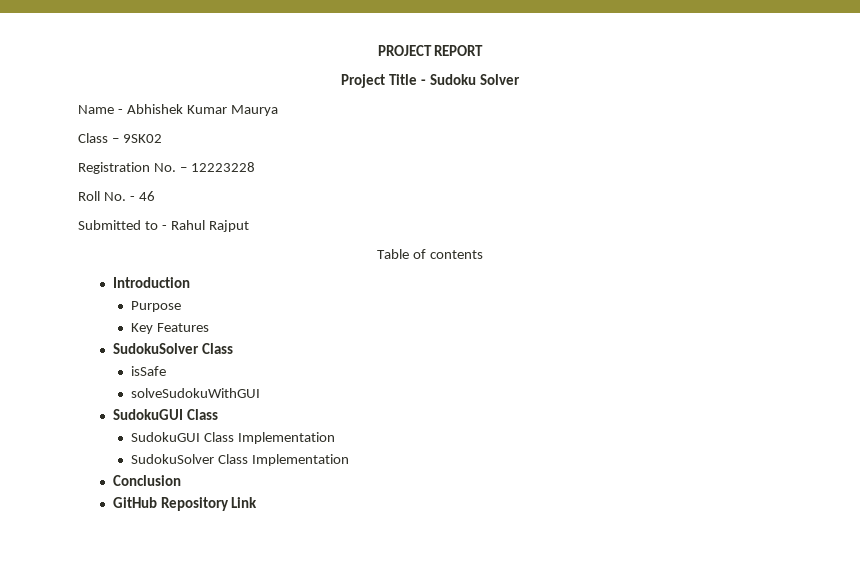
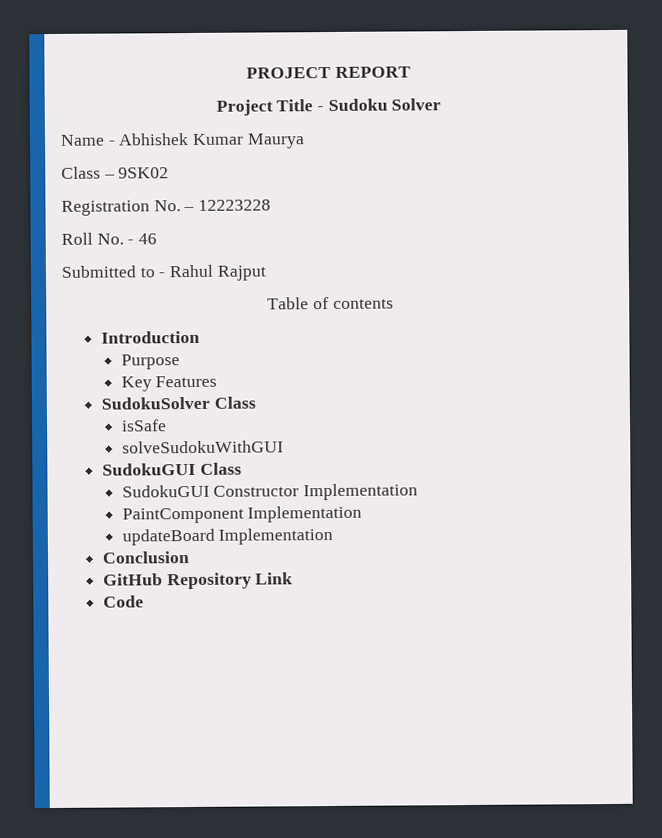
[204,432,336,444] [131,454,249,464] Class Implementation // SudokuSolver Class -> [213,483,419,501] [121,505,363,524] [121,528,215,546] Constructor Implementation // PaintComponent Implementation // updateBoard
(258, 502) none -> [102,595,144,608] // Code

